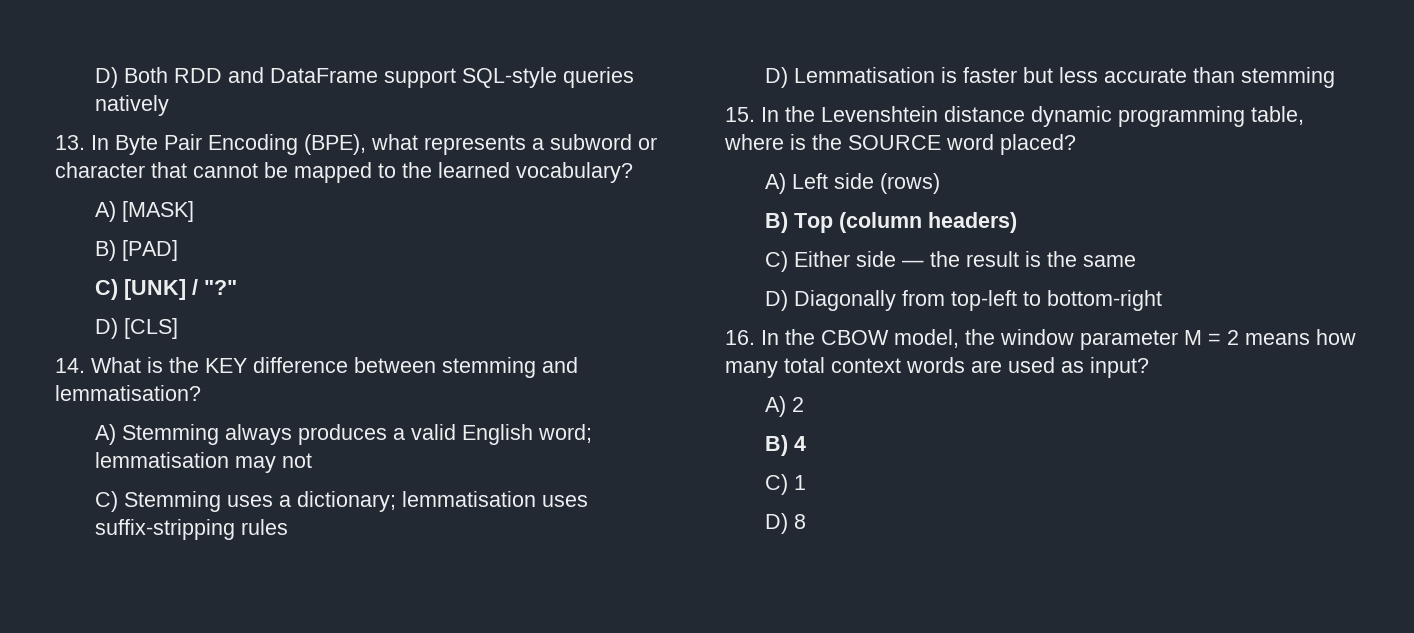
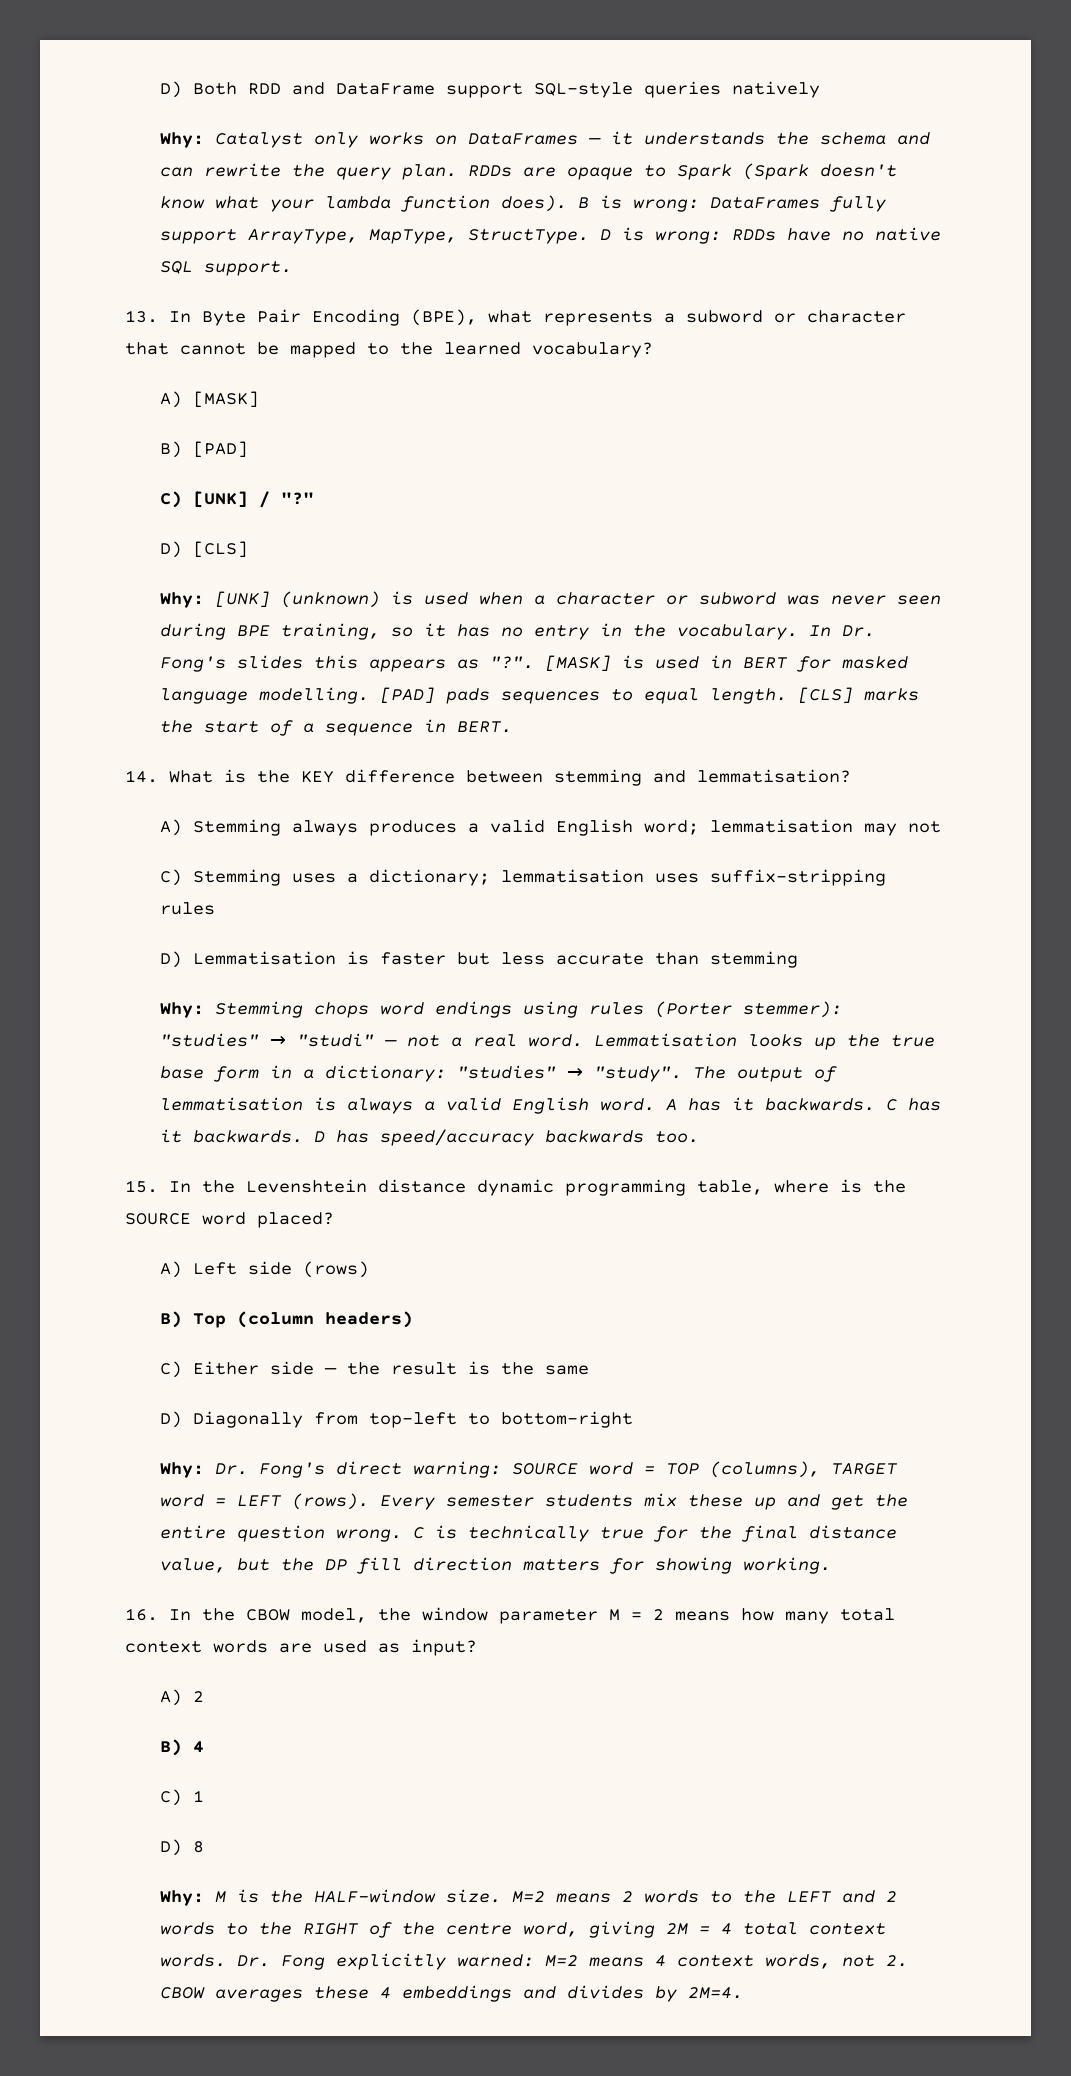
(170, 105) none -> [159,131,930,148] [159,163,897,180] [159,195,886,212] [159,227,941,244] [159,261,292,276] // Why: Catalyst only works on DataFrames — it understands the schema and can rewrite the query plan. RDDs are opaque to Spark (Spark doesn't know what your lambda function does). B is wrong: DataFrames fully support ArrayType, MapType, StructType. D is wrong: RDDs have no native SQL support.
(179, 328) none -> [159,591,941,608] [159,623,875,640] [159,655,908,672] [159,687,919,704] [159,719,512,736] // Why: [UNK] (unknown) is used when a character or subword was never seen during BPE training, so it has no entry in the vocabulary. In Dr. Fong's slides this appears as "?". [MASK] is used in BERT for masked language modelling. [PAD] pads sequences to equal length. [CLS] marks the start of a sequence in BERT.
(1336, 77) none -> [159,1001,842,1018] [159,1033,935,1050] [159,1065,837,1082] [159,1097,941,1114] [159,1129,699,1146] // Why: Stemming chops word endings using rules (Porter stemmer): "studies" → "studi" — not a real word. Lemmatisation looks up the true base form in a dictionary: "studies" → "study". The output of lemmatisation is always a valid English word. A has it backwards. C has it backwards. D has speed/accuracy backwards too.
(1163, 300) none -> [159,1461,898,1478] [159,1493,908,1510] [159,1525,897,1542] [159,1557,831,1574] // Why: Dr. Fong's direct warning: SOURCE word = TOP (columns), TARGET word = LEFT (rows). Every semester students mix these up and get the entire question wrong. C is technically true for the final distance value, but the DP fill direction matters for showing working.
(807, 521) none -> [159,1889,897,1906] [159,1921,886,1938] [159,1953,908,1970] [159,1985,743,2002] // Why: M is the HALF-window size. M=2 means 2 words to the LEFT and 2 words to the RIGHT of the centre word, giving 2M = 4 total context words. Dr. Fong explicitly warned: M=2 means 4 context words, not 2. CBOW averages these 4 embeddings and divides by 2M=4.

